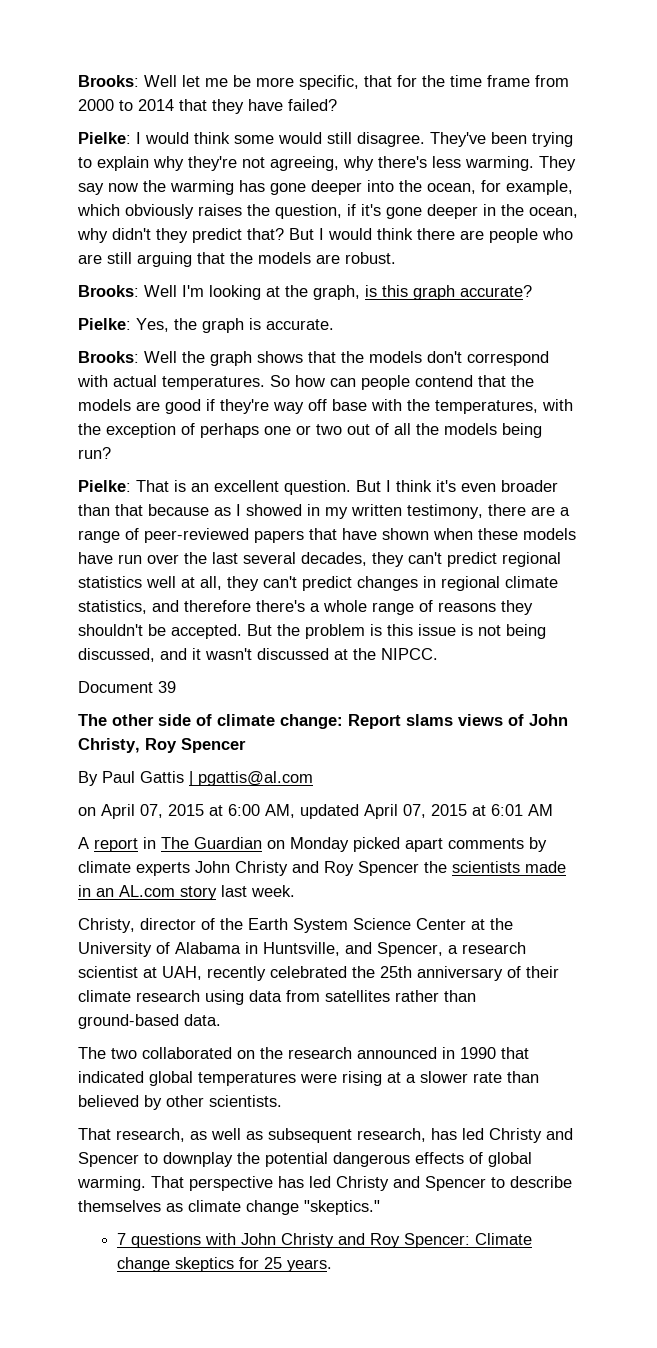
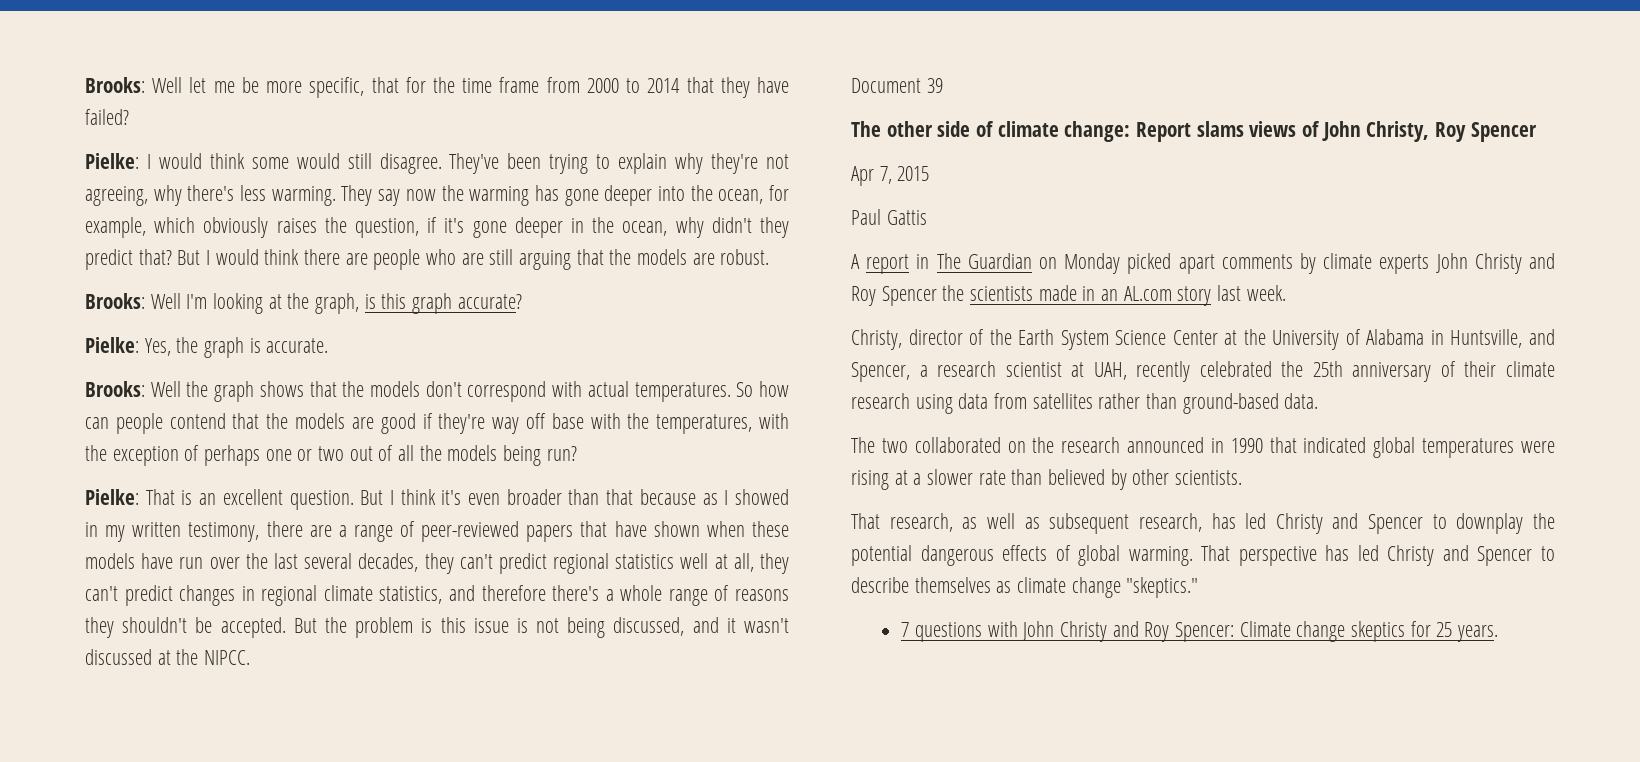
[78,771,98,786] By -> [851,166,930,186] Apr 7, 2015 //
[189,771,313,786] [78,804,553,819] | pgattis@al.com // on April 07, 2015 at 6:00 AM, updated April 07, 2015 at 6:01 AM -> (927, 217) none

